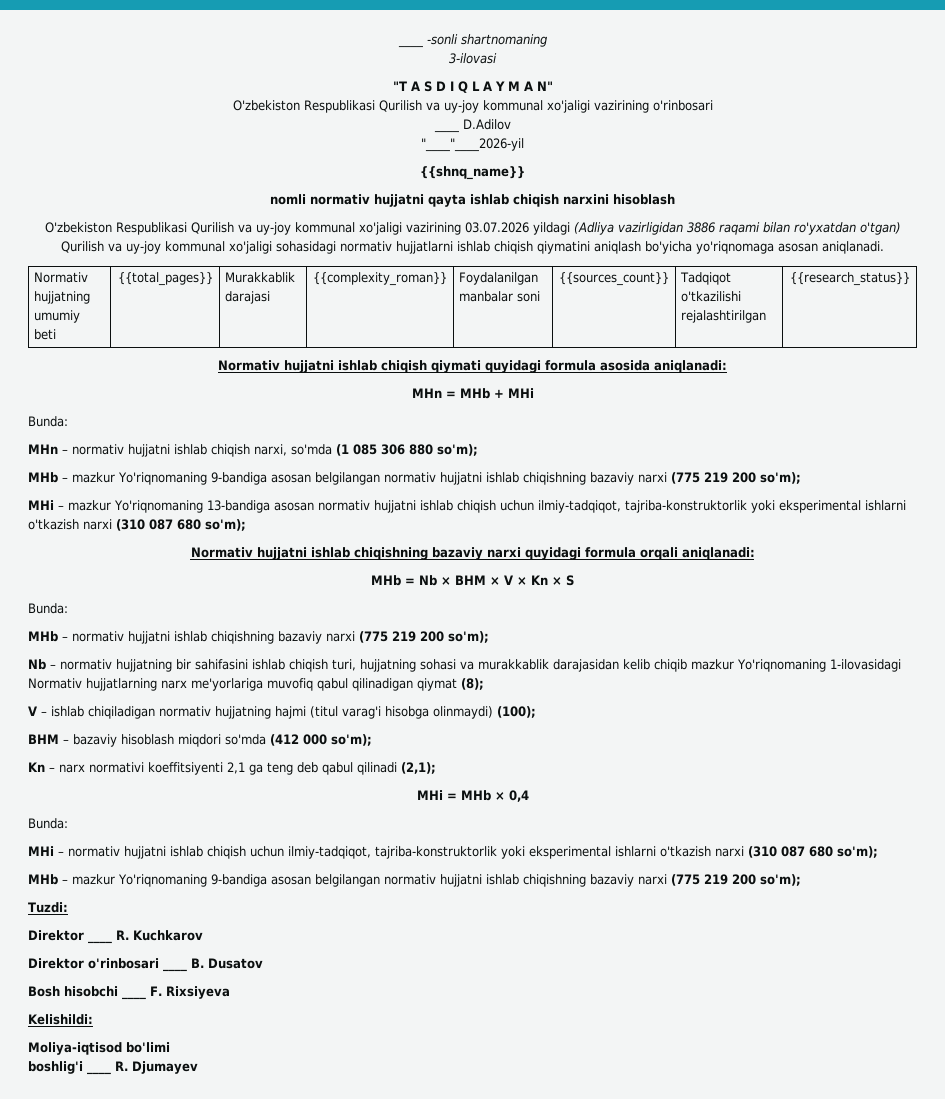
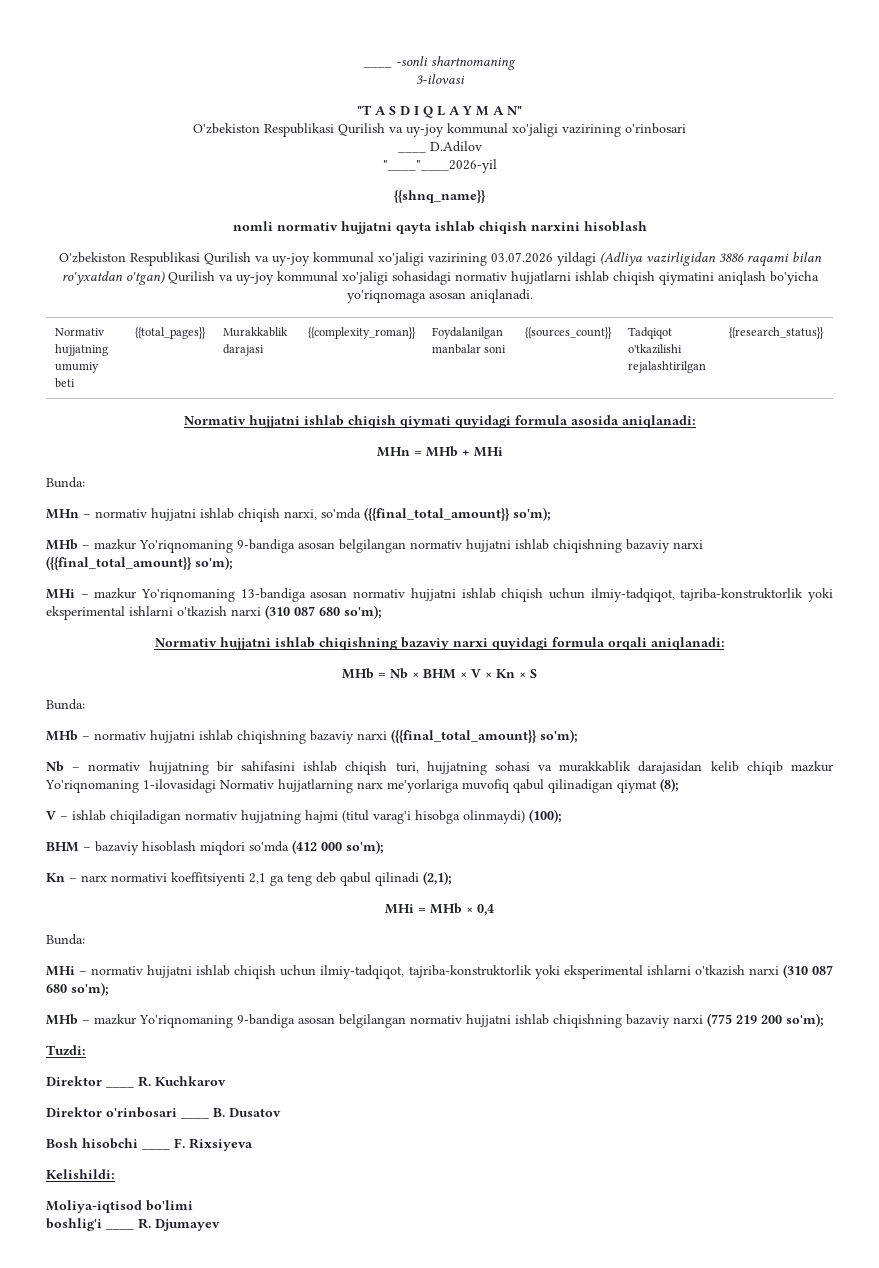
[336,444,433,456] (1 085 306 880 -> [364,507,510,521] ({{final_total_amount}}
[670,472,756,484] (775 219 200 -> [46,556,192,570] ({{final_total_amount}}
[359,631,444,643] (775 219 200 -> [391,729,537,743] ({{final_total_amount}}

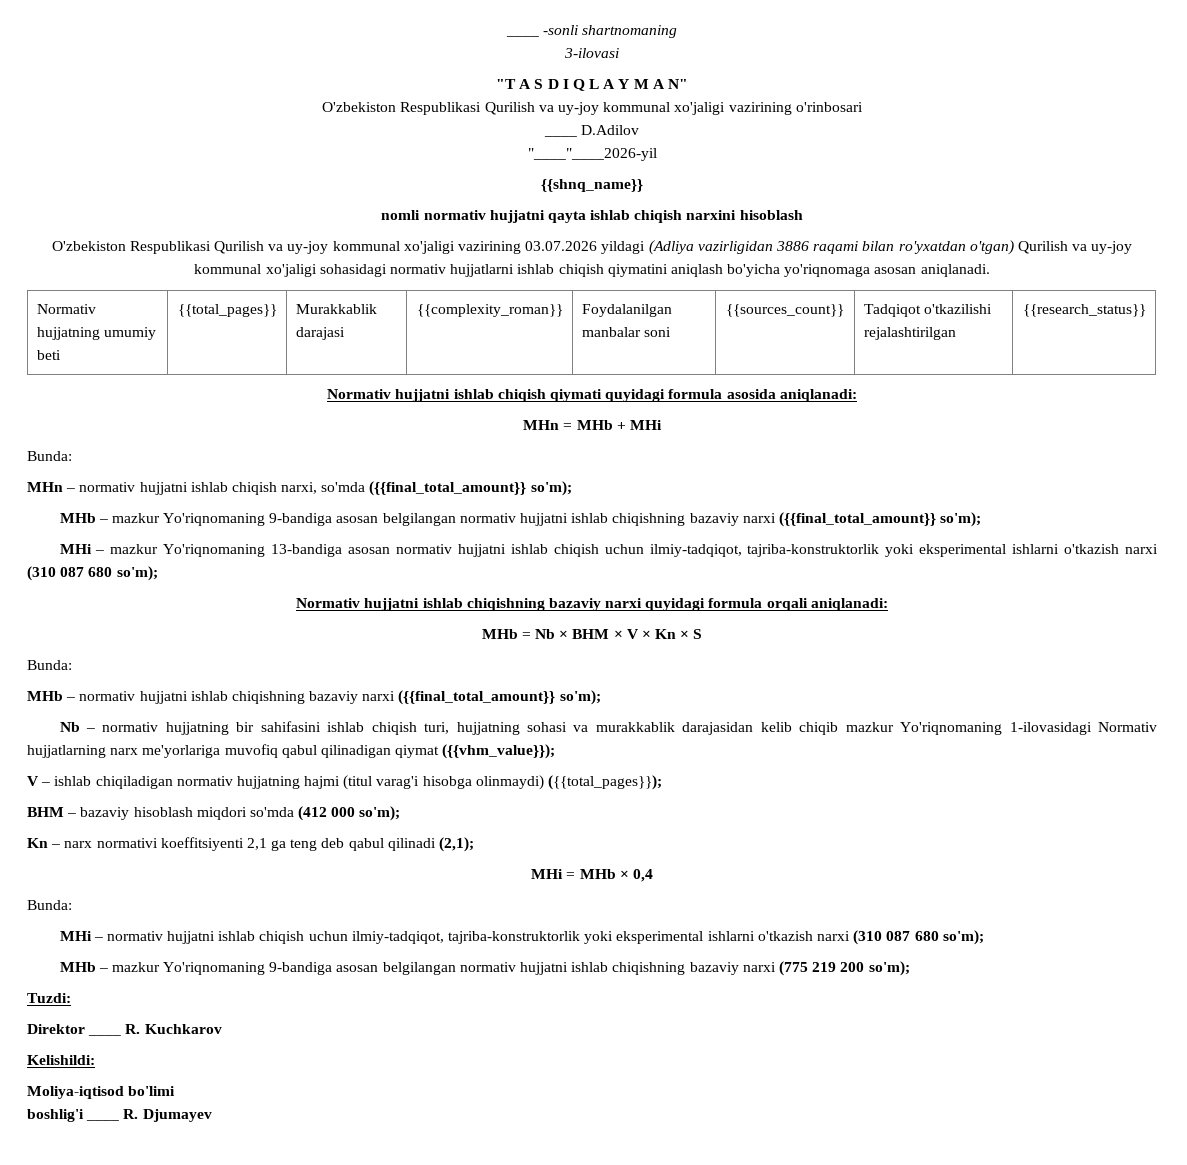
[660,778,679,792] (8); -> [442,744,556,759] ({{vhm_value}});
[529,809,562,823] (100); -> [548,775,663,790] ({{total_pages}});
[46,1107,209,1119] [213,1108,281,1117] [46,1138,170,1150] [174,1138,253,1151] // Direktor o'rinbosari ____ B. Dusatov // Bosh hisobchi ____ F. Rixsiyeva -> (222, 1029) none

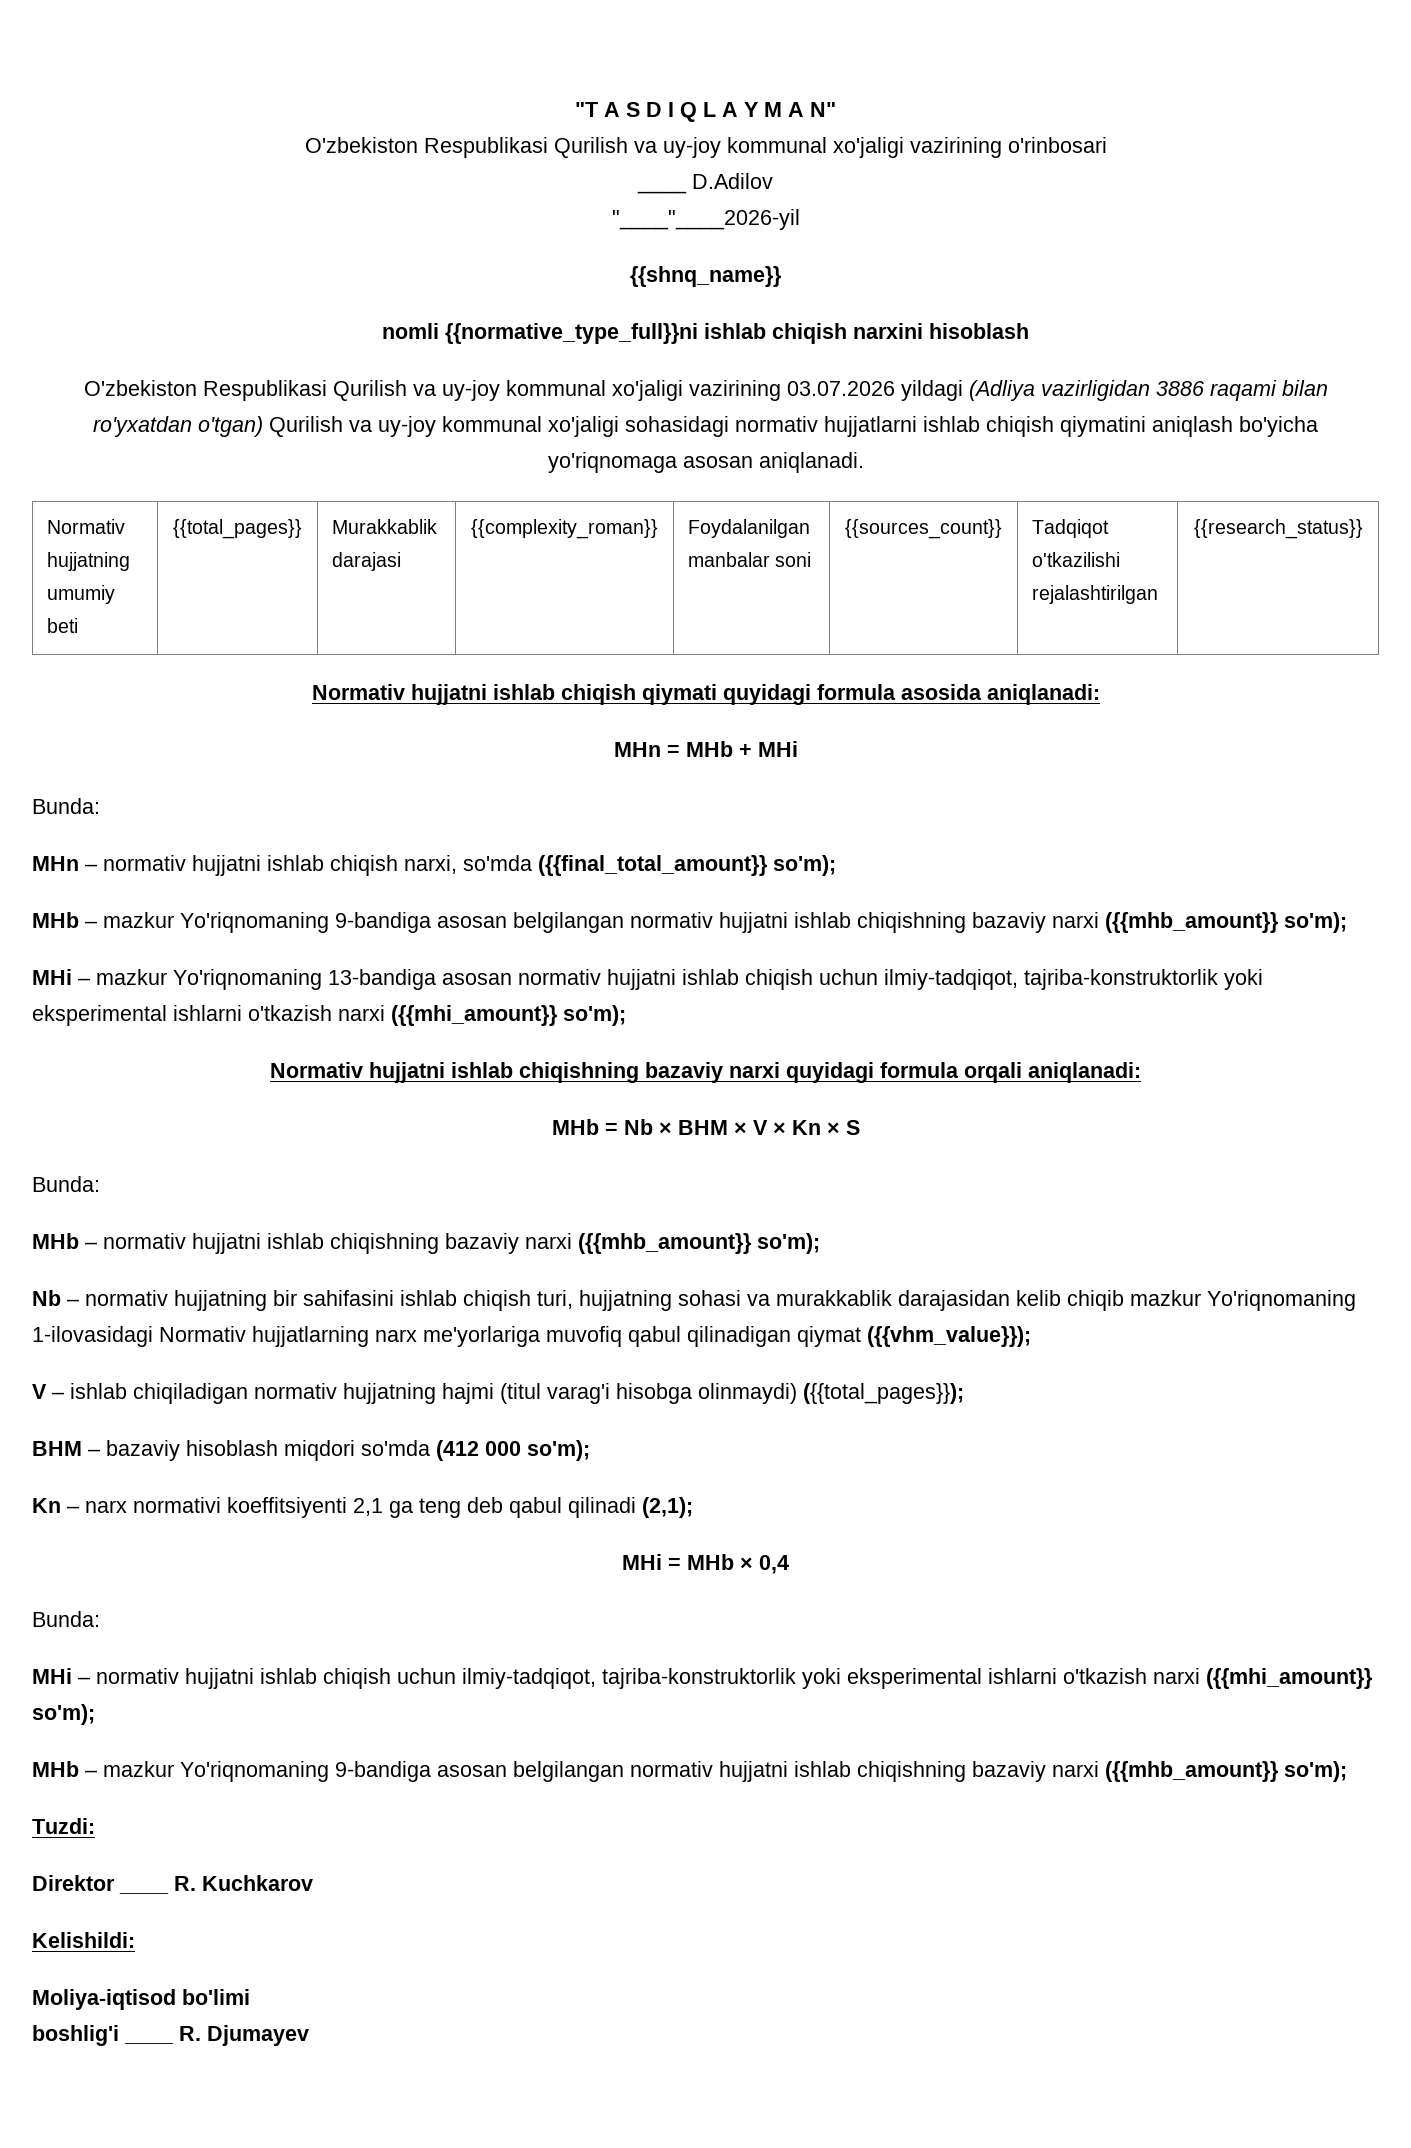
[505,35,539,37] [543,25,678,38] [564,48,619,58] ____ -sonli shartnomaning // 3-ilovasi // -> (575, 109) none
[423,210,586,223] normativ hujjatni qayta -> [445,323,698,344] {{normative_type_full}}ni
[778,512,936,527] ({{final_total_amount}} -> [1105,912,1279,933] ({{mhb_amount}}
[27,566,113,581] (310 087 680 -> [391,1005,558,1026] ({{mhi_amount}}
[398,690,556,705] ({{final_total_amount}} -> [578,1233,752,1254] ({{mhb_amount}}
[853,930,939,945] (310 087 680 -> [1206,1668,1373,1689] ({{mhi_amount}}
[778,961,865,976] (775 219 200 -> [1105,1761,1279,1782] ({{mhb_amount}}

